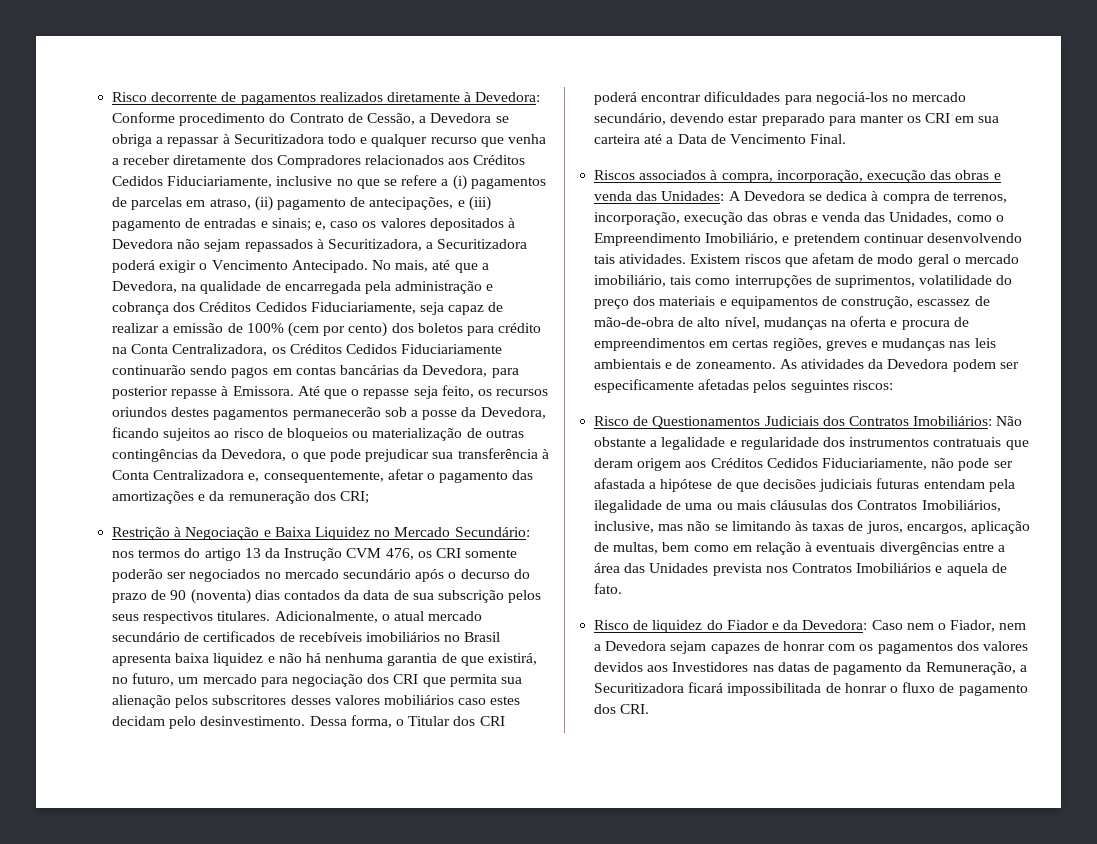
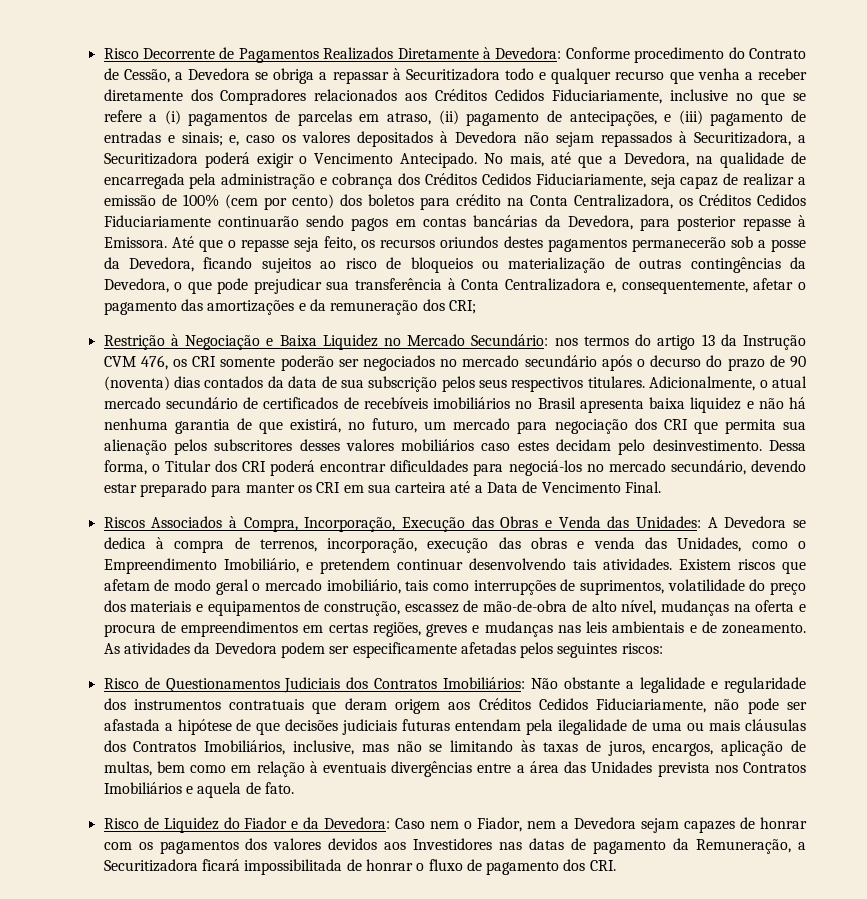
[112,92,460,105] Risco decorrente de pagamentos realizados diretamente -> [103,47,479,63] Risco Decorrente de Pagamentos Realizados Diretamente
[639,170,1001,183] [594,191,633,201] associados à compra, incorporação, execução das obras e venda -> [151,516,601,532] Associados à Compra, Incorporação, Execução das Obras e Venda
[652,620,703,633] liquidez -> [163,817,219,833] Liquidez

